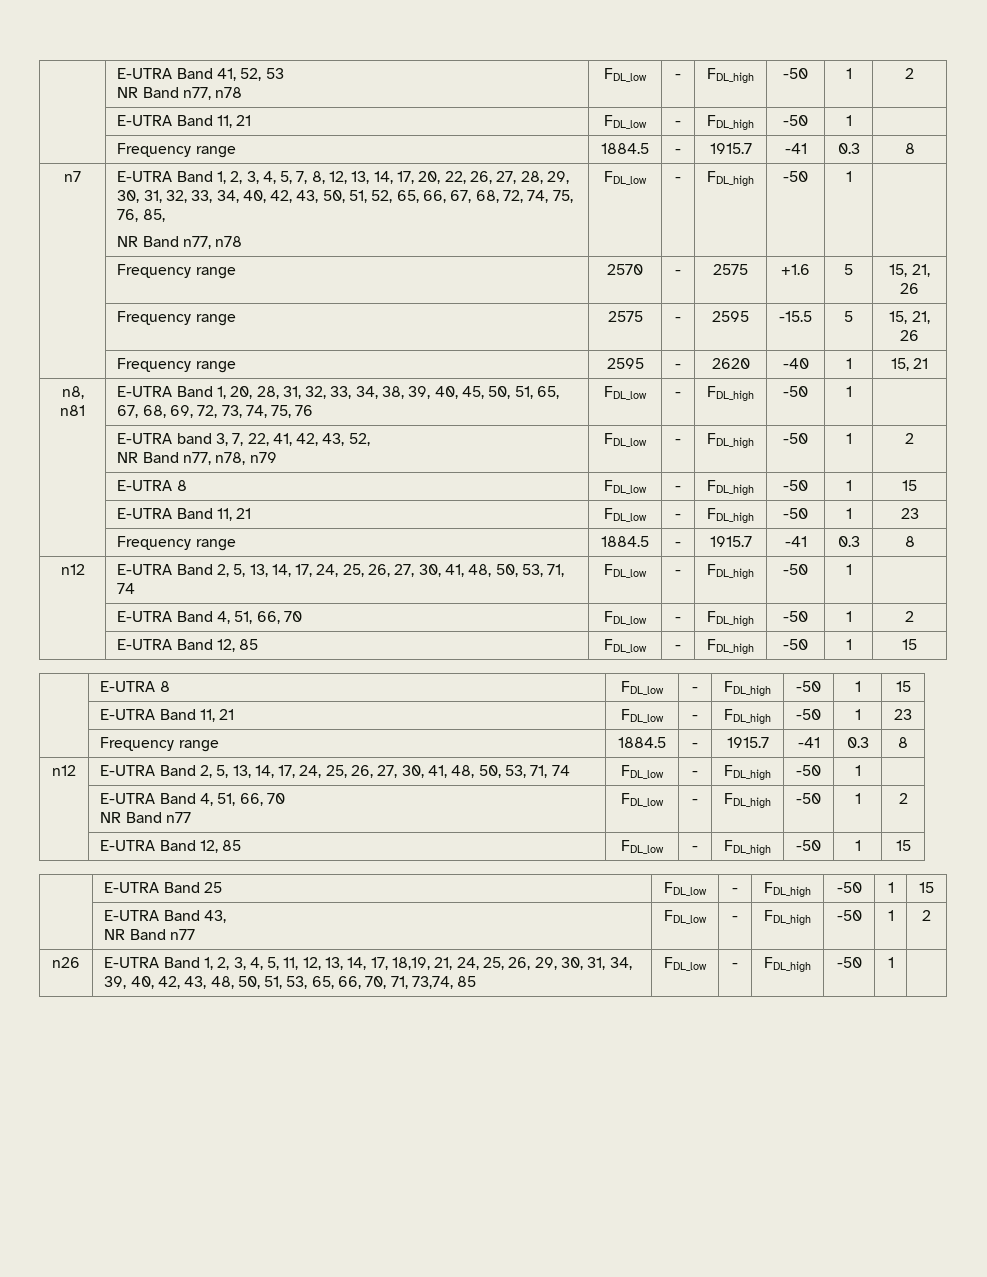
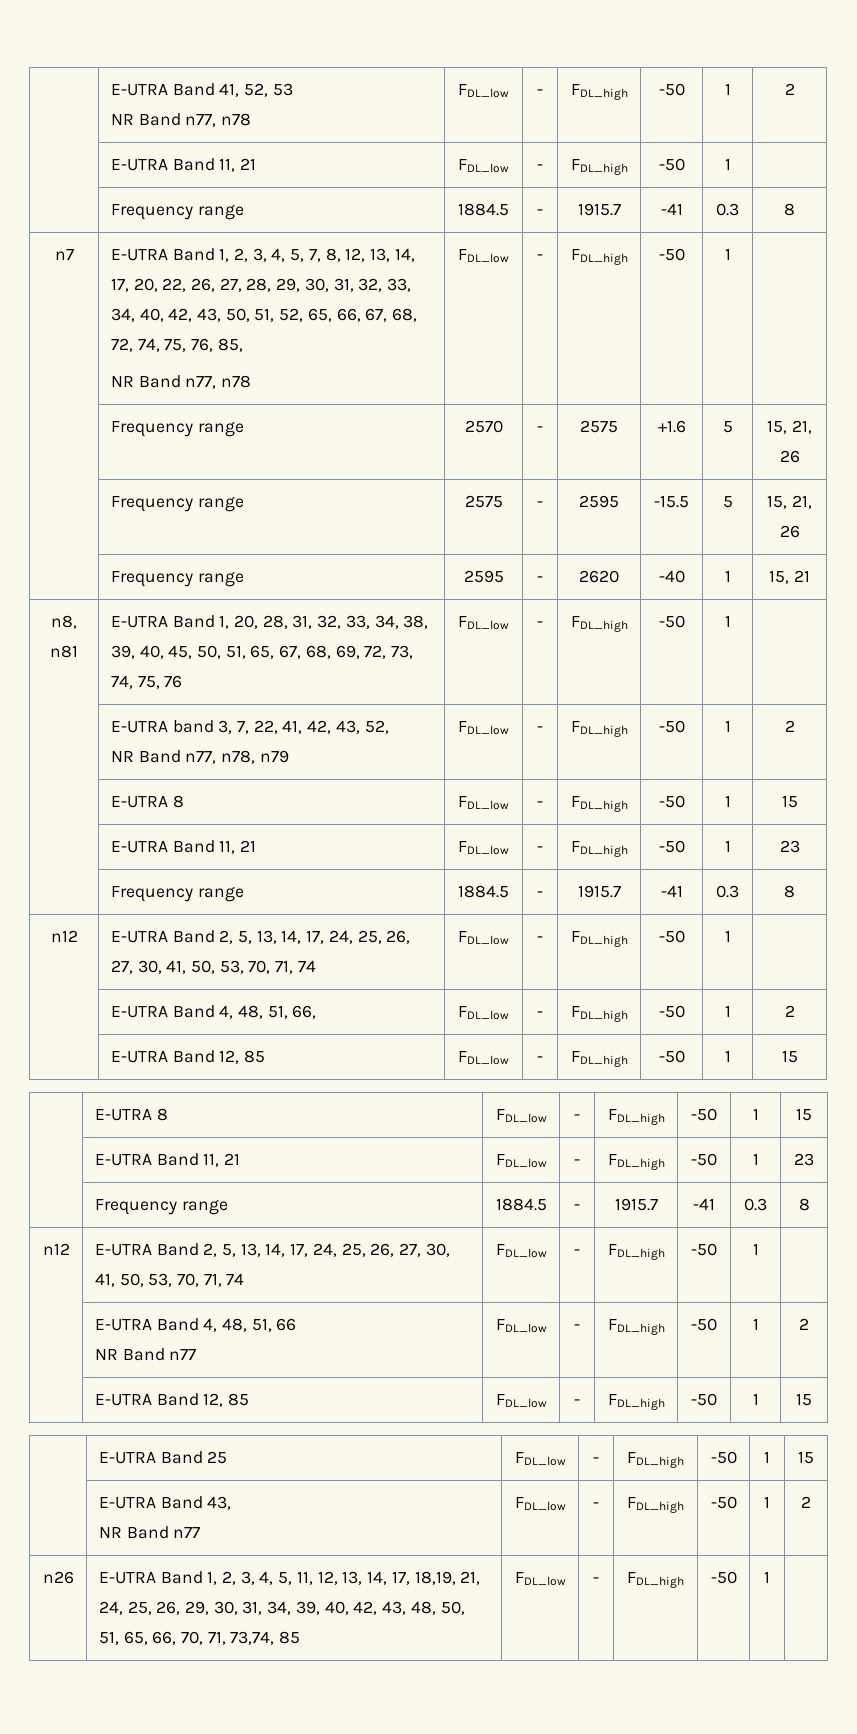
[468,564,544,577] 48, 50, 53, -> [191,960,271,974] 50, 53, 70,
[234,611,302,624] 51, 66, 70 -> [238,1005,317,1019] 48, 51, 66,
[451,765,527,778] 48, 50, 53, -> [119,1273,200,1287] 50, 53, 70,
[217,793,285,806] 51, 66, 70 -> [222,1318,297,1332] 48, 51, 66
[286,976,308,989] 53, -> (119, 1638) none

